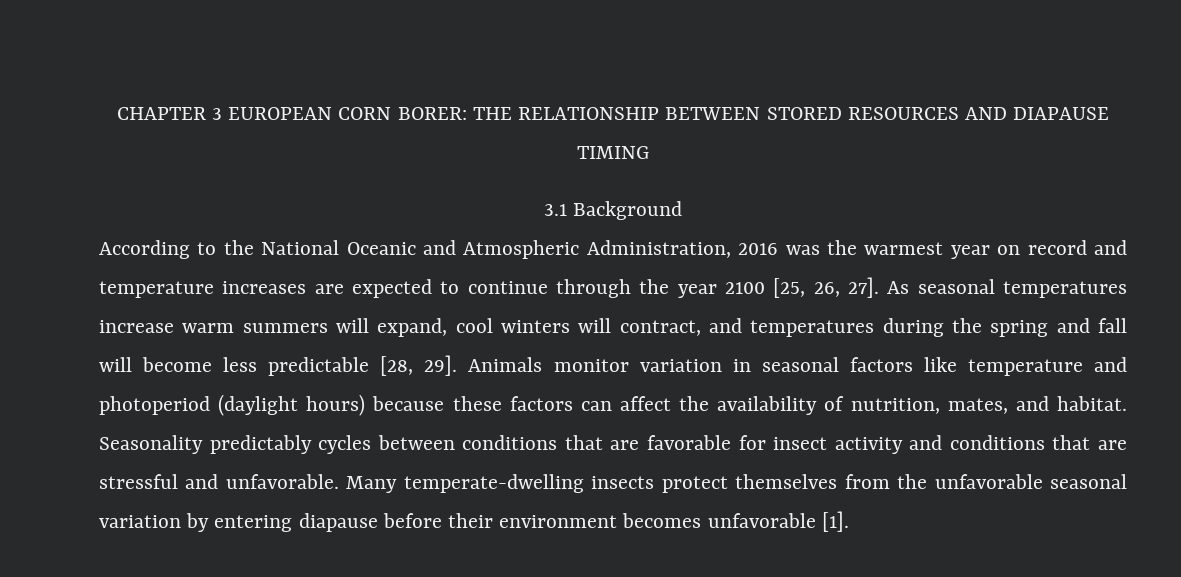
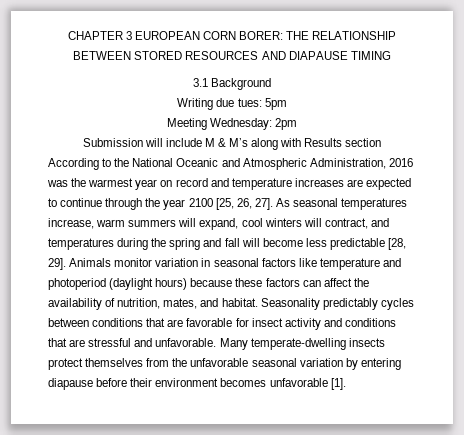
(683, 210) none -> [177,98,287,110] [166,118,298,130] [82,138,382,150] // Writing due tues: 5pm // Meeting Wednesday: 2pm // Submission will include M & M’s along with Results section
[99,320,174,333] increase -> [48,218,94,229] increase,

